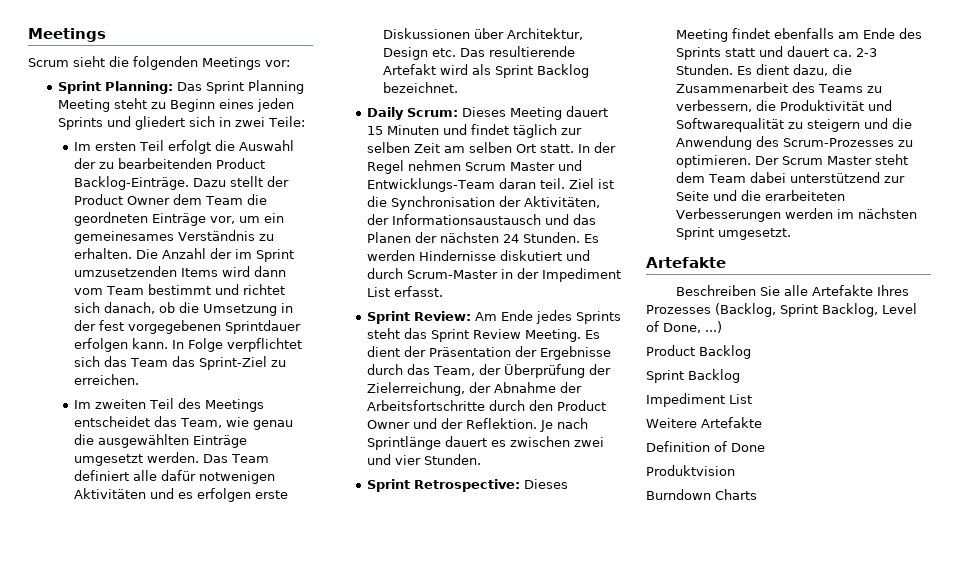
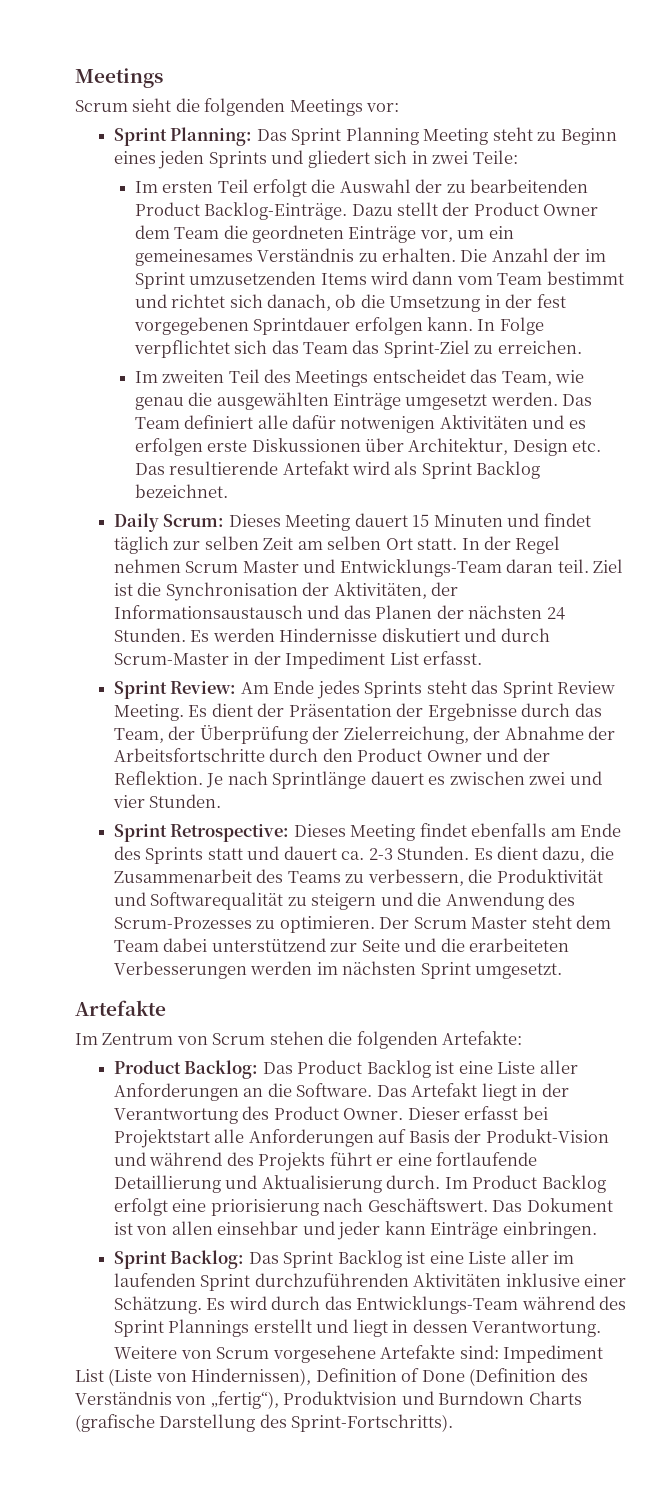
[675,285,909,296] [646,303,917,317] [646,321,722,333] [646,345,751,359] [646,369,740,383] [646,393,752,407] [646,417,762,428] Beschreiben Sie alle Artefakte Ihres Prozesses (Backlog, Sprint Backlog, Level of Done, ...) // Product Backlog // Sprint Backlog // Impediment List // Weitere Artefakte // -> [75,1031,523,1049] [113,1060,578,1079] [113,1083,569,1101] [113,1106,548,1124] [113,1129,609,1148] [113,1152,538,1171] [113,1175,606,1193] [113,1198,613,1216] [113,1221,597,1240] [113,1250,574,1269] [113,1273,627,1291] [113,1296,627,1314] [113,1319,602,1337] [114,1345,603,1363] [75,1368,312,1386] Im Zentrum von Scrum stehen die folgenden Artefakte: // Product Backlog: Das Product Backlog ist eine Liste aller Anforderungen an die Software. Das Artefakt liegt in der Verantwortung des Product Owner. Dieser erfasst bei Projektstart alle Anforderungen auf Basis der Produkt-Vision und während des Projekts führt er eine fortlaufende Detaillierung und Aktualisierung durch. Im Product Backlog erfolgt eine priorisierung nach Geschäftswert. Das Dokument ist von allen einsehbar und jeder kann Einträge einbringen. // Sprint Backlog: Das Sprint Backlog ist eine Liste aller im laufenden Sprint durchzuführenden Aktivitäten inklusive einer Schätzung. Es wird durch das Entwicklungs-Team während des Sprint Plannings erstellt und liegt in dessen Verantwortung. // Weitere von Scrum vorgesehene Artefakte sind: Impediment List (Liste von Hindernissen),
(765, 447) // -> [469,1368,588,1386] [75,1391,279,1409] (Definition des Verständnis von „fertig“),
(735, 470) // -> [401,1391,434,1405] und
(757, 494) none -> [75,1414,454,1432] (grafische Darstellung des Sprint-Fortschritts).

